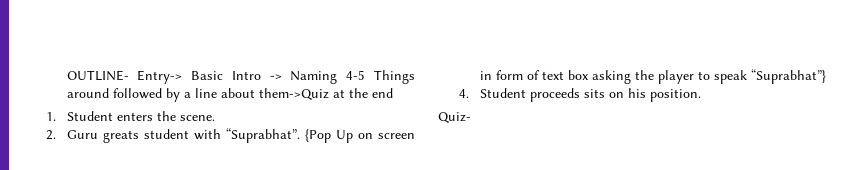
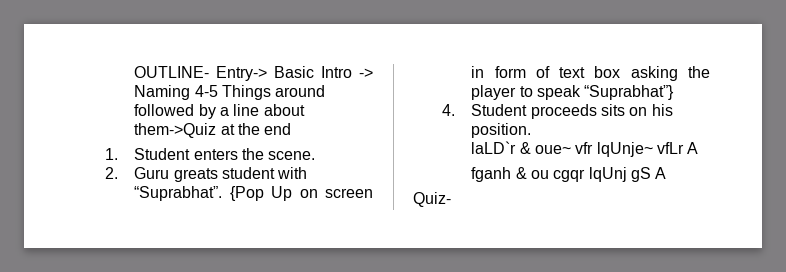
(701, 95) none -> [471,141,699,157] [471,167,667,182] // laLD`r & oue~ vfr lqUnje~ vfLr A // fganh & ou cgqr lqUnj gS A

